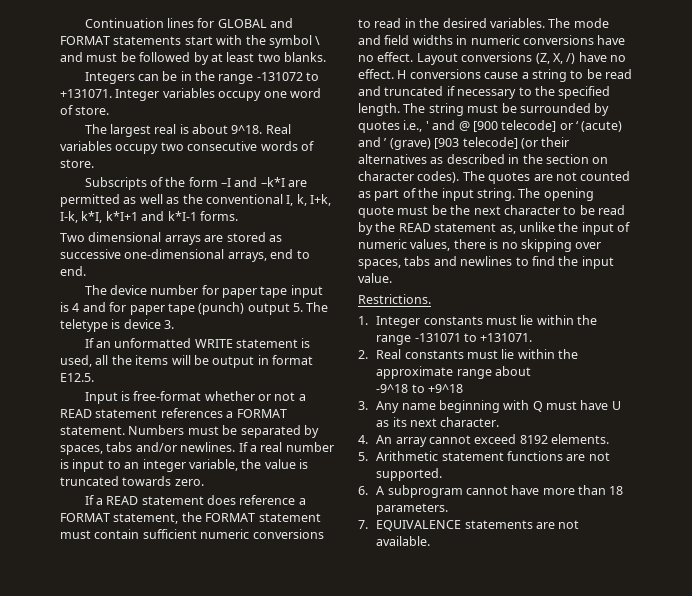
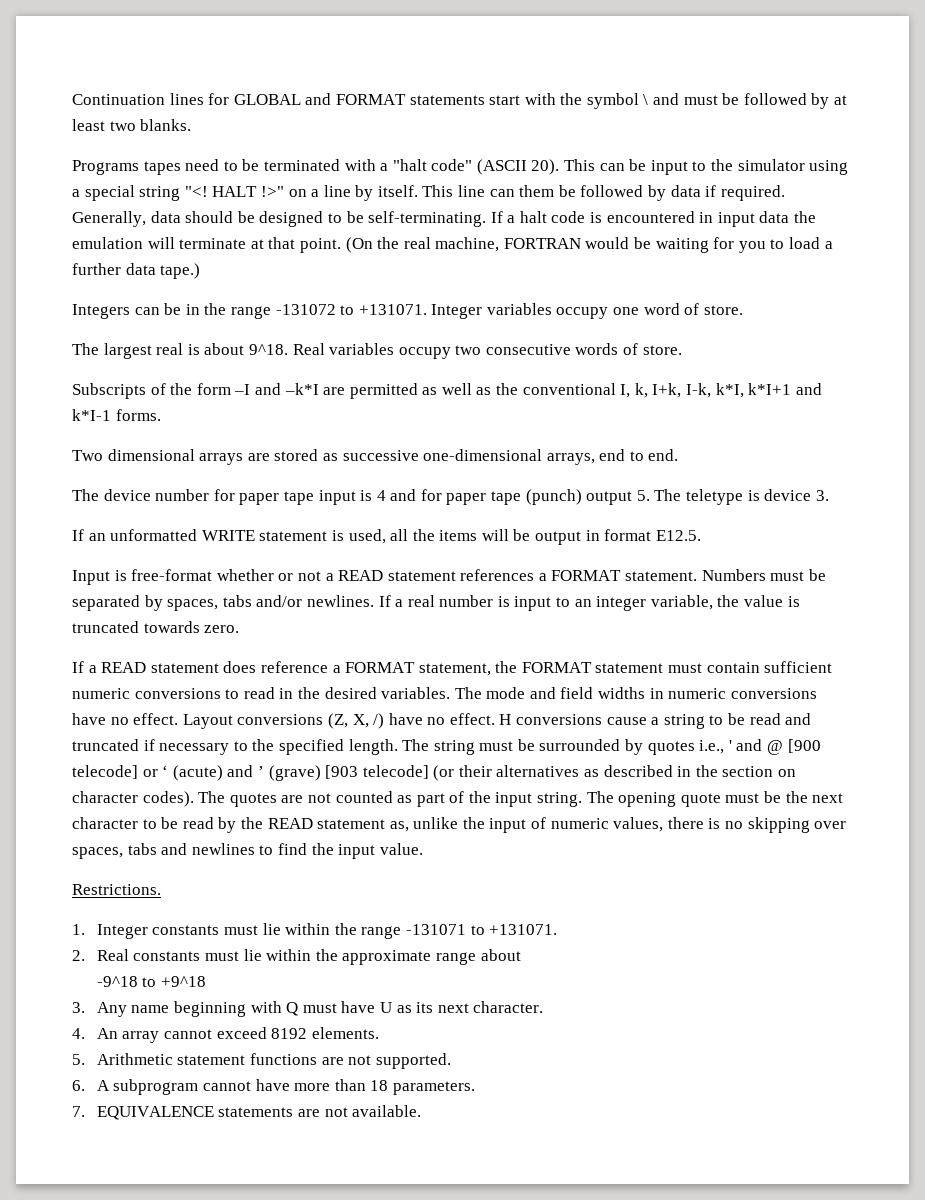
(326, 57) none -> [72,159,849,175] [72,185,785,201] [72,211,817,227] [72,237,833,253] [72,263,201,279] // Programs tapes need to be terminated with a "halt code" (ASCII 20). This can be input to the simulator using a special string "<! HALT !>" on a line by itself. This line can them be followed by data if required. Generally, data should be designed to be self-terminating. If a halt code is encountered in input data the emulation will terminate at that point. (On the real machine, FORTRAN would be waiting for you to load a further data tape.)

